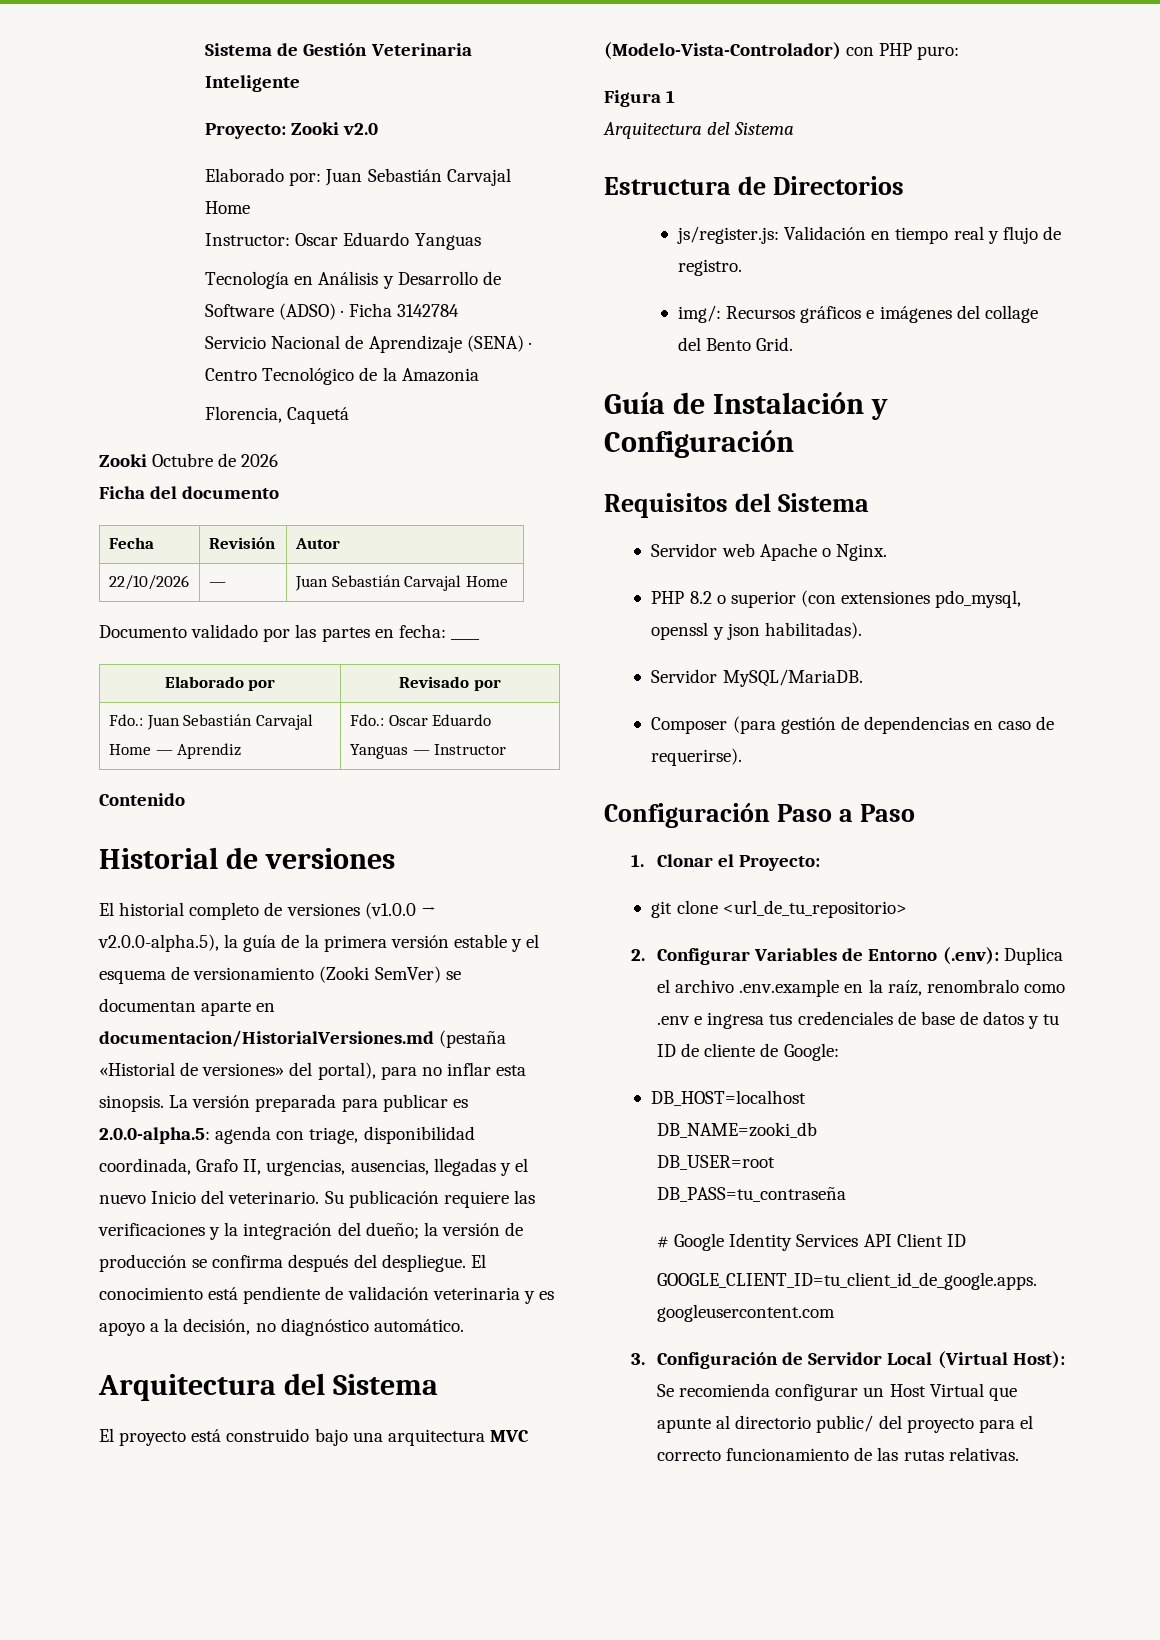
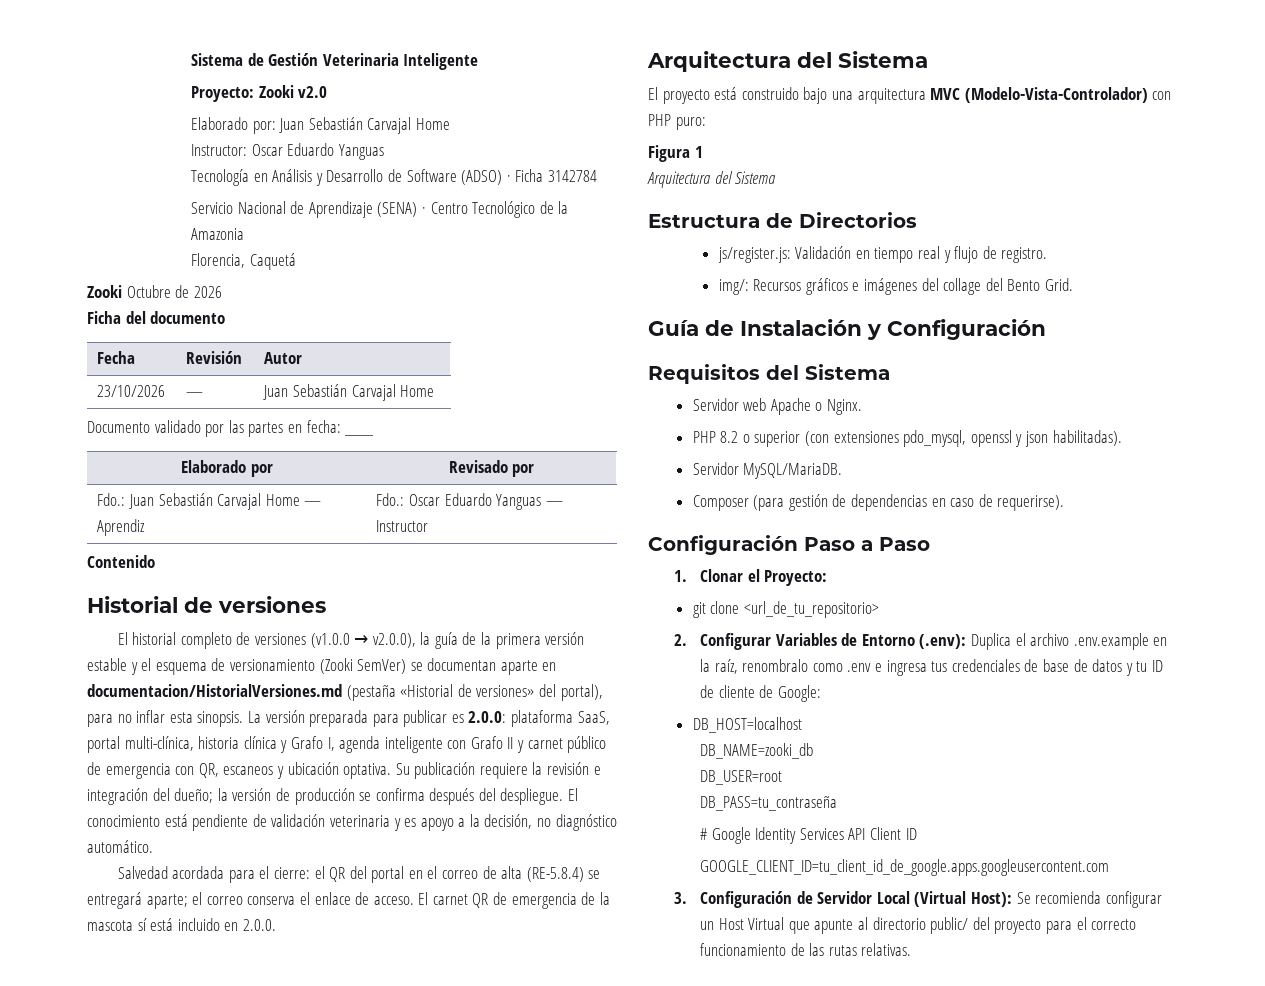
[108,575,189,590] 22/10/2026 -> [97,385,166,397] 23/10/2026
[98,934,219,952] v2.0.0-alpha.5), -> [372,633,416,648] v2.0.0),
[99,1126,475,1144] [99,1158,528,1176] [99,1190,535,1208] [98,1222,239,1240] 2.0.0-alpha.5: agenda con triage, disponibilidad coordinada, Grafo II, urgencias, ausencias, llegadas y el nuevo Inicio del veterinario. Su publicación requiere las verificaciones y la -> [468,710,610,727] [87,736,607,753] [87,762,601,779] 2.0.0: plataforma SaaS, portal multi-clínica, historia clínica y Grafo I, agenda inteligente con Grafo II y carnet público de emergencia con QR, escaneos y ubicación optativa. Su publicación requiere la revisión e
(464, 1325) none -> [117,866,601,883] [87,892,610,909] [87,918,276,931] // Salvedad acordada para el cierre: el QR del portal en el correo de alta (RE-5.8.4) se entregará aparte; el correo conserva el enlace de acceso. El carnet QR de emergencia de la mascota sí está incluido en 2.0.0.

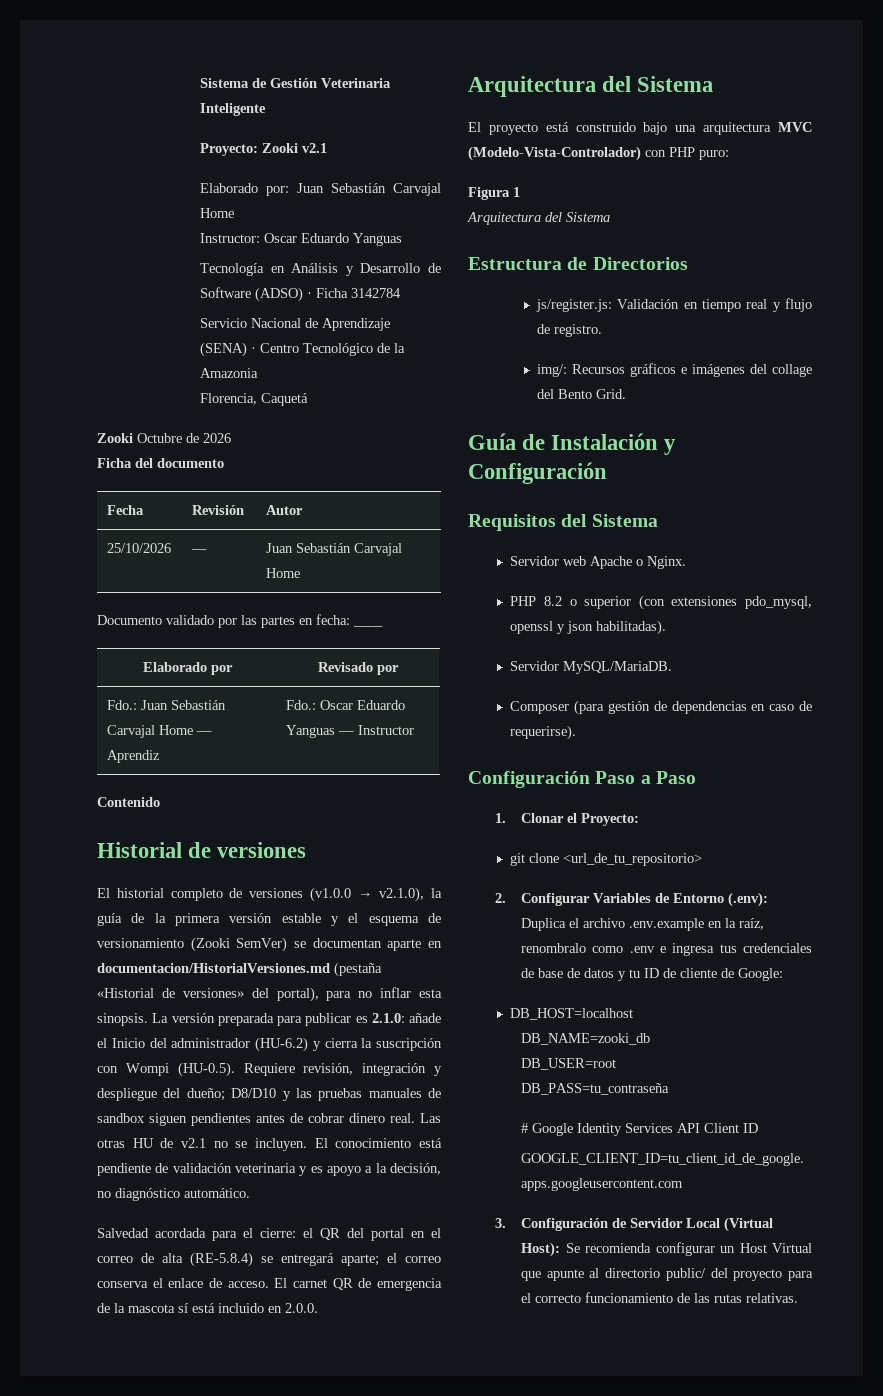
[298,86,328,98] v2.0 -> [302,143,328,153] v2.1
[97,385,166,397] 23/10/2026 -> [107,543,172,553] 25/10/2026
[372,633,416,648] v2.0.0), -> [379,887,425,902] v2.1.0),
[468,710,610,727] [87,736,607,753] [87,762,601,779] [87,788,564,805] 2.0.0: plataforma SaaS, portal multi-clínica, historia clínica y Grafo I, agenda inteligente con Grafo II y carnet público de emergencia con QR, escaneos y ubicación optativa. Su publicación requiere la revisión e integración del dueño; la versión de producción se confirma después del despliegue. -> [371,1013,441,1023] [97,1037,442,1052] [97,1062,442,1077] [97,1088,441,1101] [97,1113,441,1126] [97,1138,307,1151] 2.1.0: añade el Inicio del administrador (HU-6.2) y cierra la suscripción con Wompi (HU-0.5). Requiere revisión, integración y despliegue del dueño; D8/D10 y las pruebas manuales de sandbox siguen pendientes antes de cobrar dinero real. Las otras HU de v2.1 no se incluyen.

